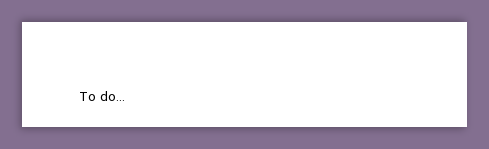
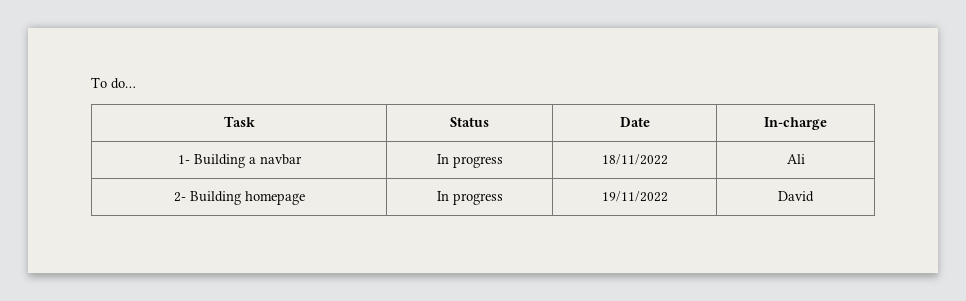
(125, 96) none -> [223,116,255,127] [450,117,489,127] [619,117,650,127] [764,117,827,130] [177,154,302,168] [436,154,503,168] [601,154,668,165] [786,154,805,164] [173,191,305,205] [436,191,503,205] [601,191,668,202] [778,191,814,202] // Task | Status | Date | In-charge // 1- Building a navbar | In progress | 18/11/2022 | Ali // 2- Building homepage | In progress | 19/11/2022 | David

